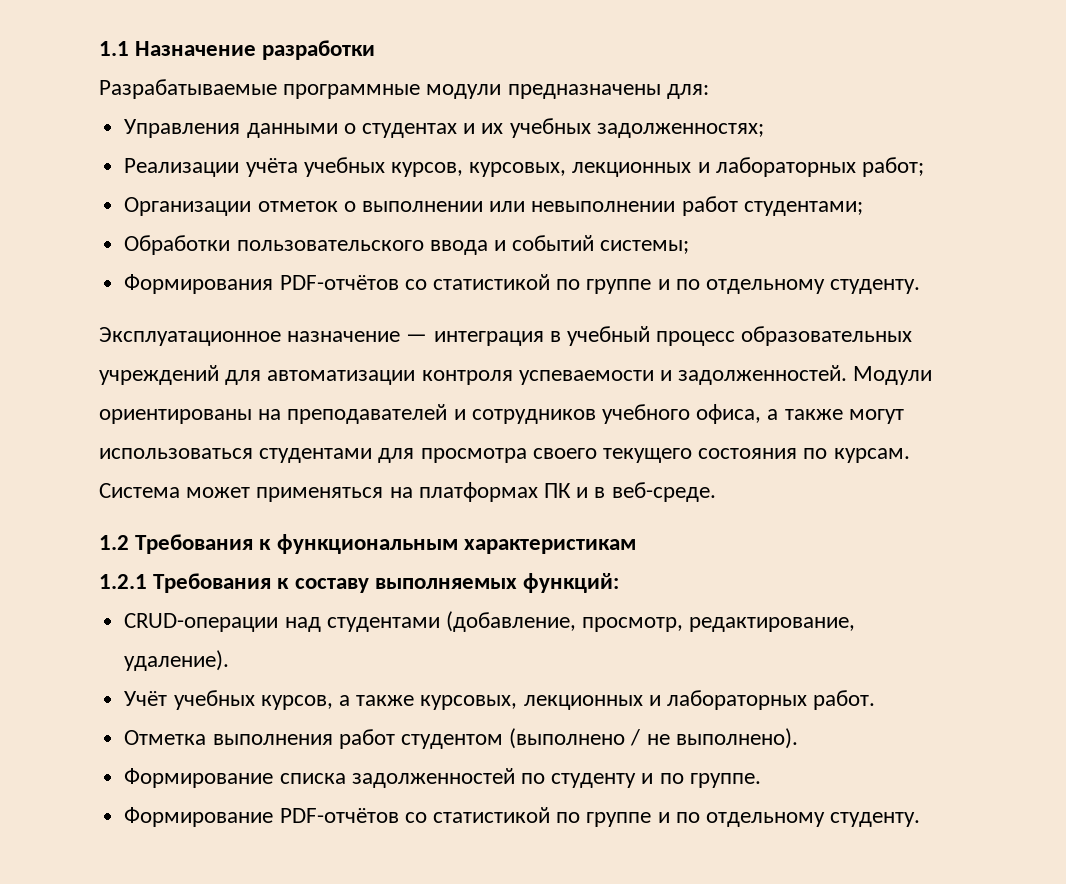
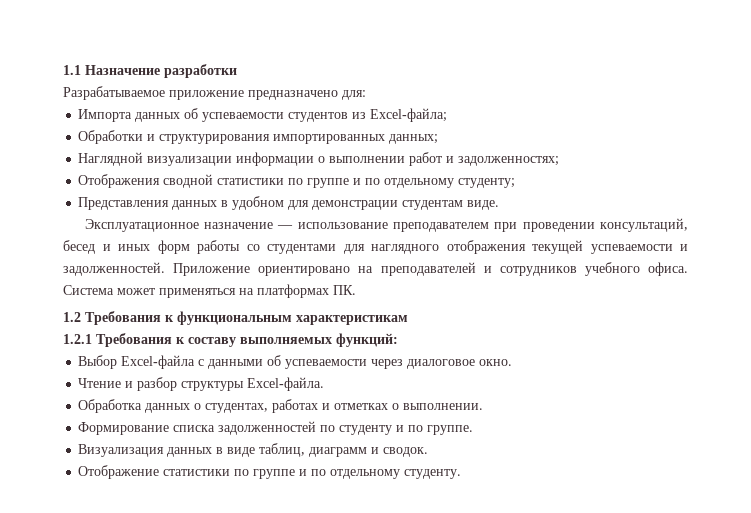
[99,79,709,99] [124,118,764,138] [124,157,924,177] [124,196,863,216] [124,235,690,255] [124,274,921,294] [99,326,913,346] [99,365,513,385] Разрабатываемые программные модули предназначены для: // Управления данными о студентах и их учебных задолженностях; // Реализации учёта учебных курсов, курсовых, лекционных и лабораторных работ; // Организации отметок о выполнении или невыполнении работ студентами; // Обработки пользовательского ввода и событий системы; // Формирования PDF-отчётов со статистикой по группе и по отдельному студенту. // Эксплуатационное назначение — интеграция в учебный процесс образовательных учреждений для автоматизации контроля -> [63,86,366,100] [78,108,448,122] [78,130,439,144] [78,152,560,166] [78,174,516,188] [78,196,500,210] [84,218,688,232] [63,240,583,254] Разрабатываемое приложение предназначено для: // Импорта данных об успеваемости студентов из Excel-файла; // Обработки и структурирования импортированных данных; // Наглядной визуализации информации о выполнении работ и задолженностях; // Отображения сводной статистики по группе и по отдельному студенту; // Представления данных в удобном для демонстрации студентам виде. // Эксплуатационное назначение — использование преподавателем при проведении консультаций, бесед и иных форм работы со студентами для наглядного отображения текущей
[853,366,933,385] [99,409,252,424] Модули ориентированы -> [173,263,351,276] Приложение ориентировано
[696,404,904,424] [99,448,910,463] офиса, а также могут использоваться студентами для просмотра своего текущего состояния по курсам. -> [648,262,688,276] офиса.
[544,482,716,502] ПК и в веб-среде. -> [333,285,356,295] ПК.
[124,611,856,632] [124,650,230,671] [124,690,876,710] [124,728,798,749] CRUD-операции над студентами (добавление, просмотр, редактирование, удаление). // Учёт учебных курсов, а также курсовых, лекционных и лабораторных работ. // Отметка выполнения работ студентом (выполнено / не выполнено). -> [78,355,513,369] [78,377,325,391] [78,399,484,413] Выбор Excel-файла с данными об успеваемости через диалоговое окно. // Чтение и разбор структуры Excel-файла. // Обработка данных о студентах, работах и отметках о выполнении.
[124,807,550,827] Формирование PDF-отчётов со статистикой -> [78,443,429,457] [78,465,231,479] Визуализация данных в виде таблиц, диаграмм и сводок. // Отображение статистики

